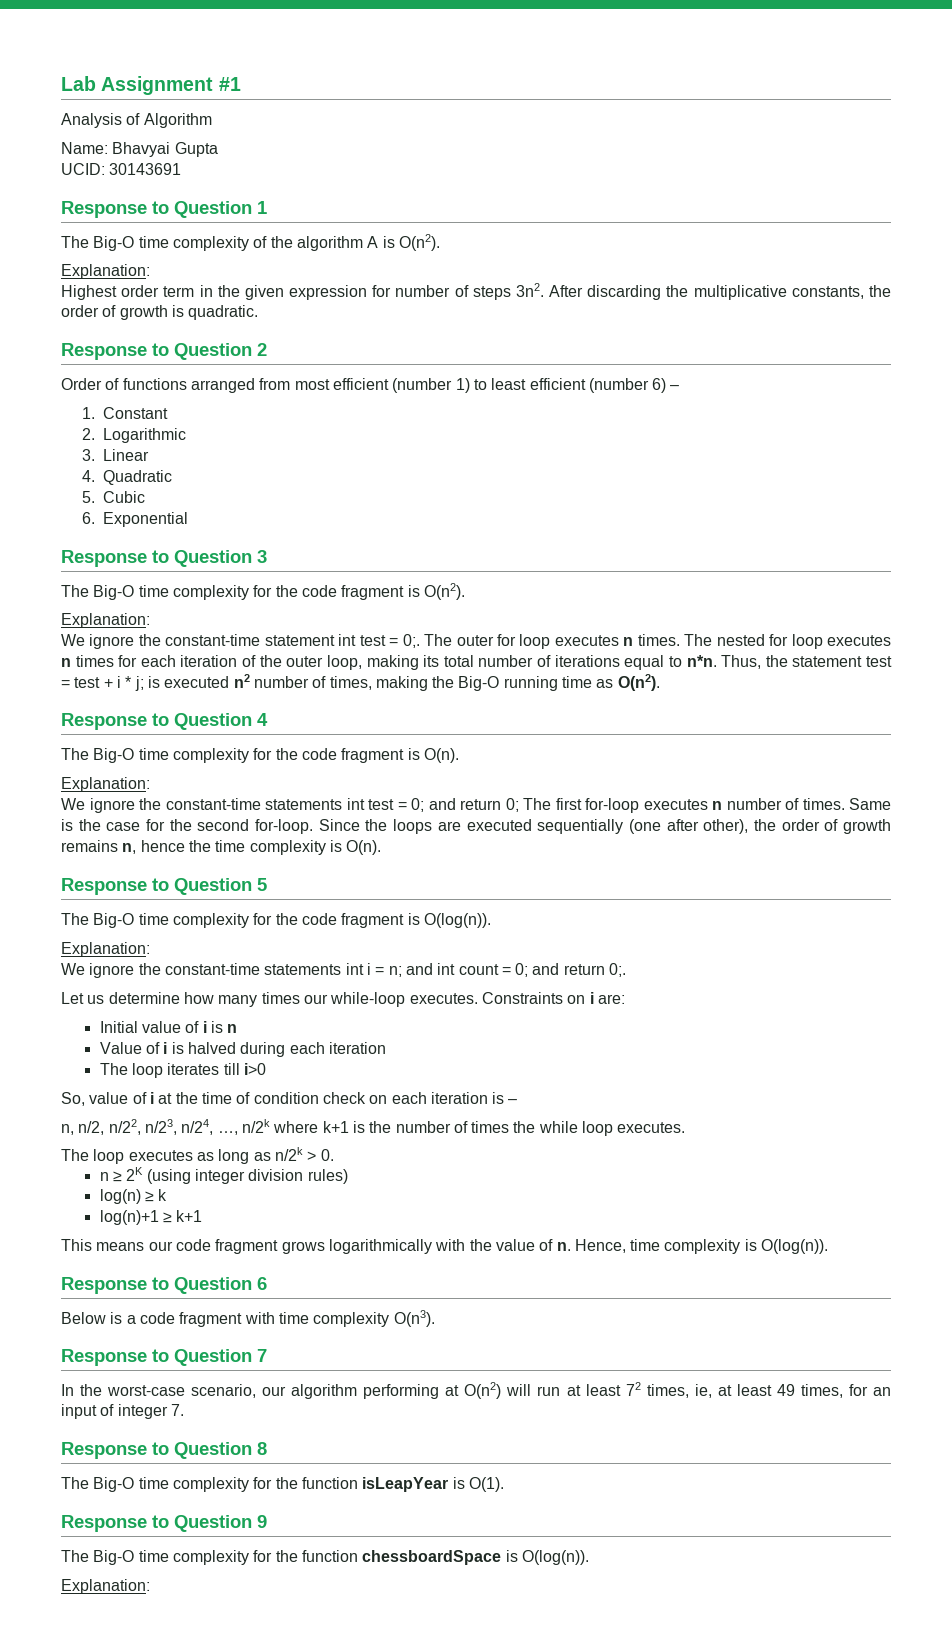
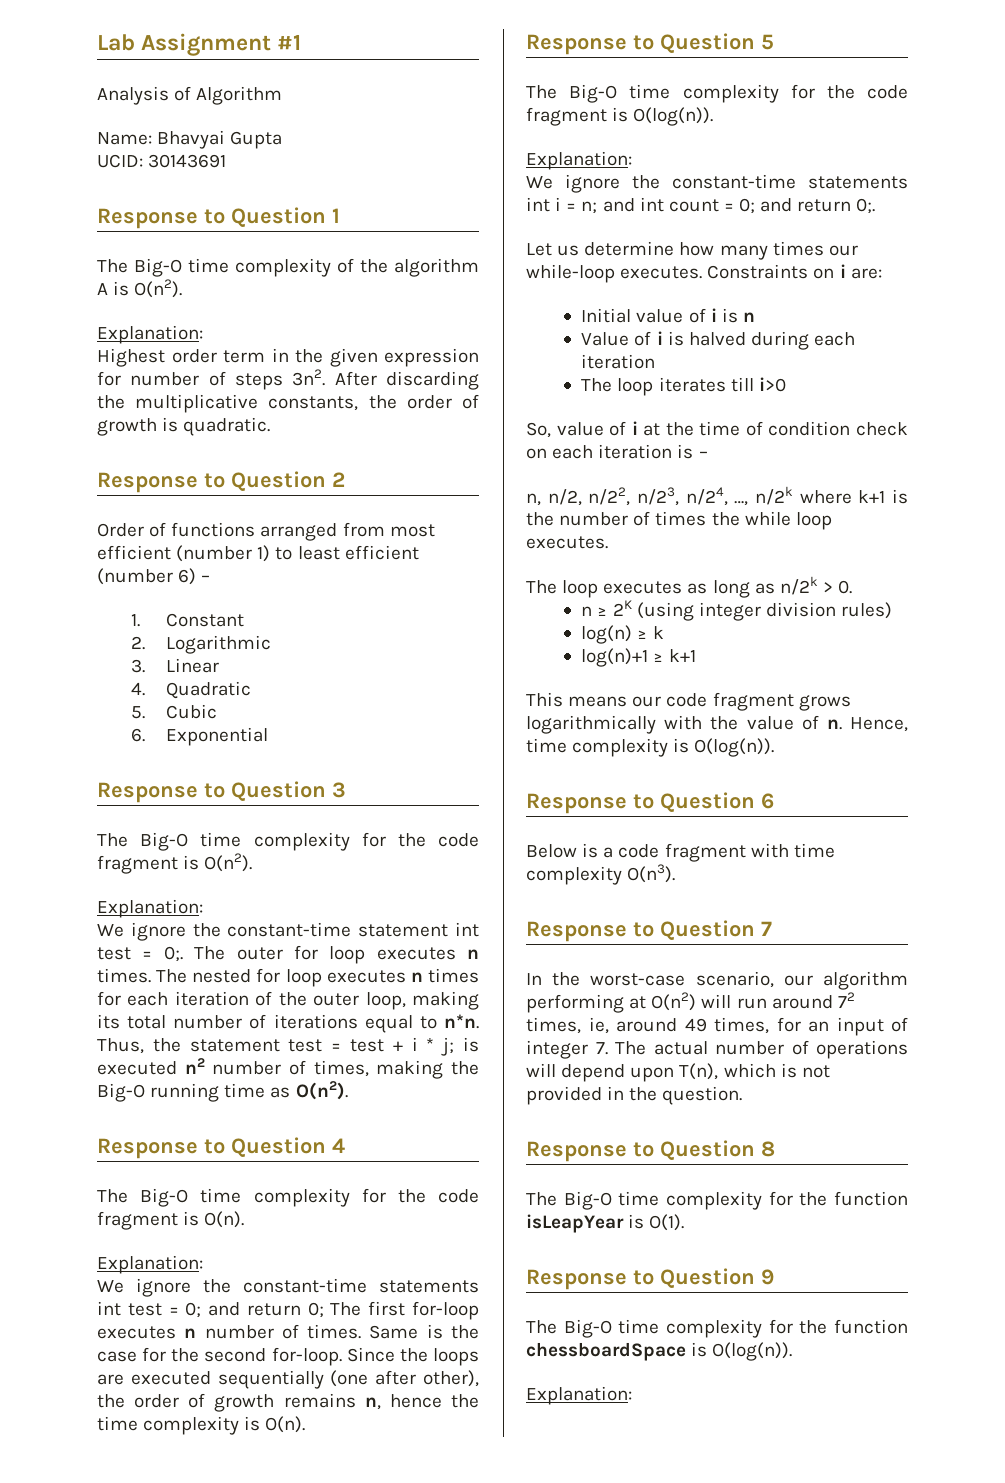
[566,1384,621,1396] at least -> [771,995,833,1009] around
[717,1384,772,1396] at least -> [616,1018,677,1032] around
(184, 1410) none -> [615,1040,908,1059] [526,1063,830,1082] [526,1086,743,1105] The actual number of operations will depend upon T(n), which is not provided in the question.

